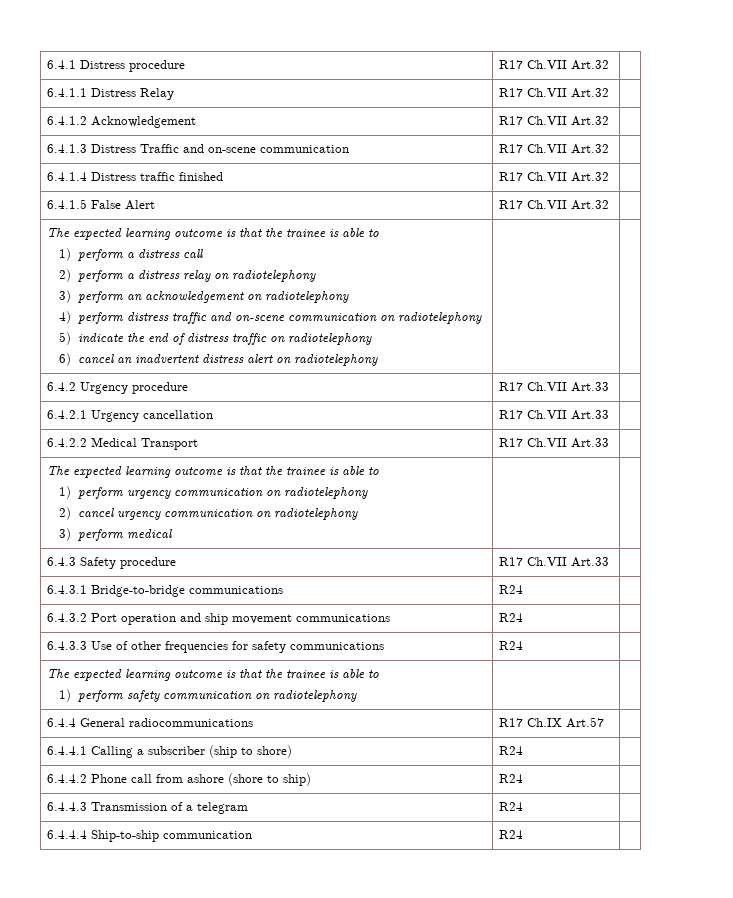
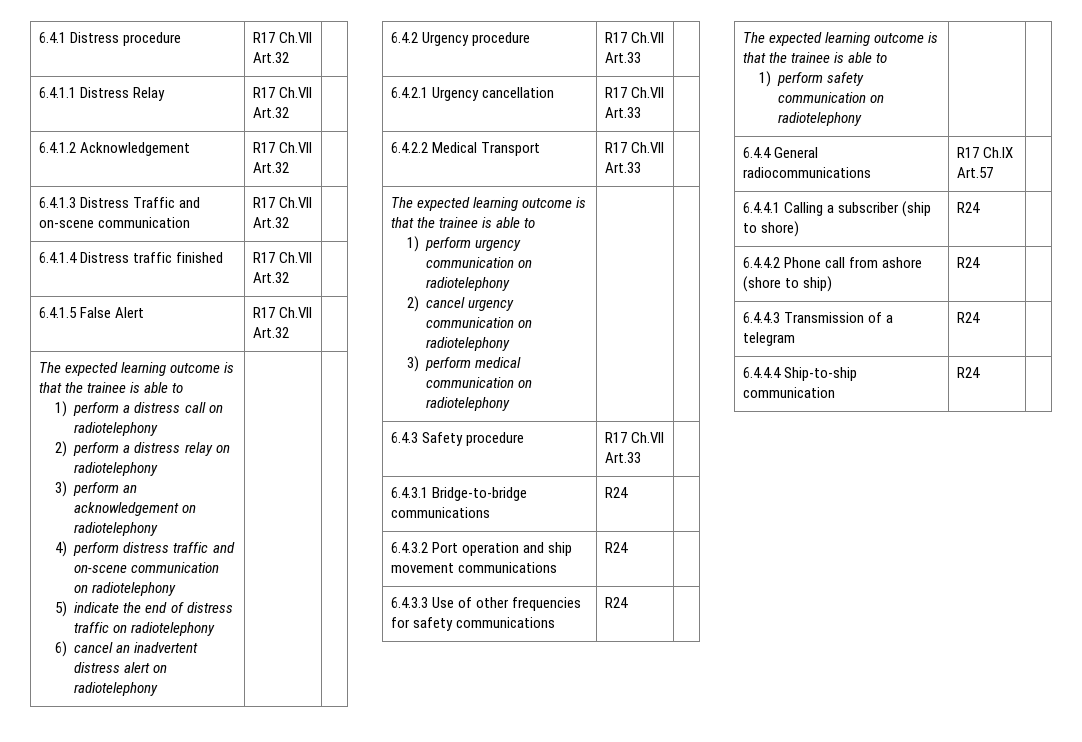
(203, 253) none -> [208,405,223,413] [74,422,159,436] on radiotelephony
(172, 534) none -> [426,377,533,388] [426,397,511,411] communication on radiotelephony

